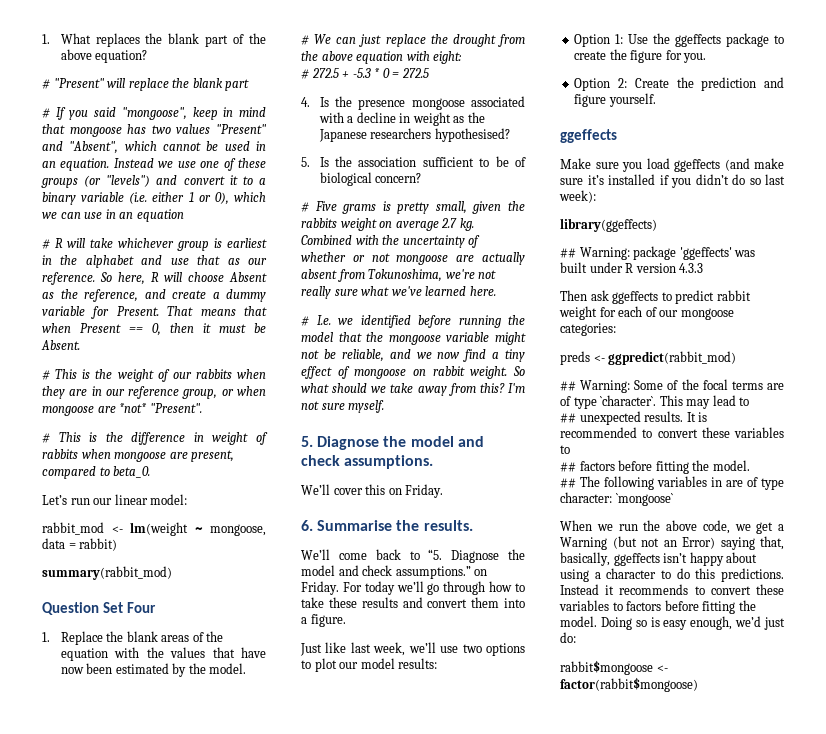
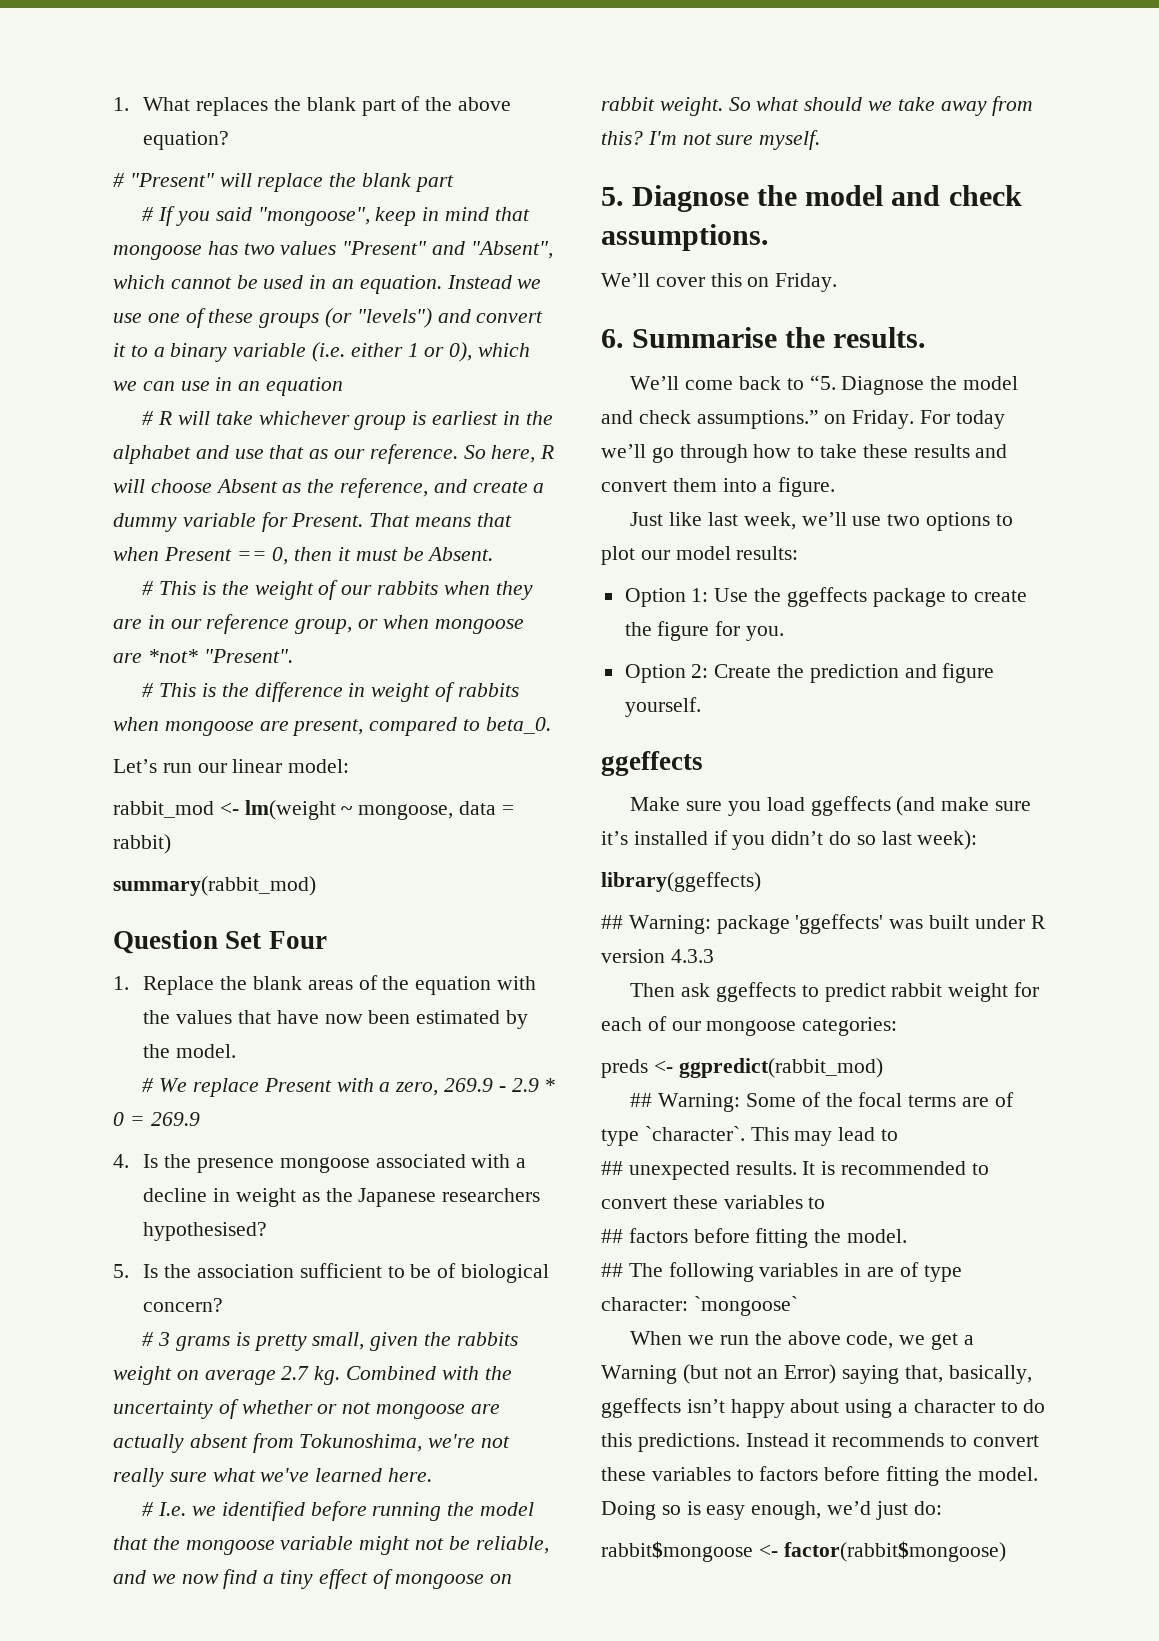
[336,34,525,47] [301,51,463,64] [301,68,371,79] can just replace the drought from the above equation with eight: // # 272.5 + -5.3 -> [193,1078,539,1097] replace Present with a zero, 269.9 - 2.9
[401,68,429,78] 272.5 -> [150,1112,200,1126] 269.9
[314,201,337,211] Five -> [158,1332,171,1346] 3

